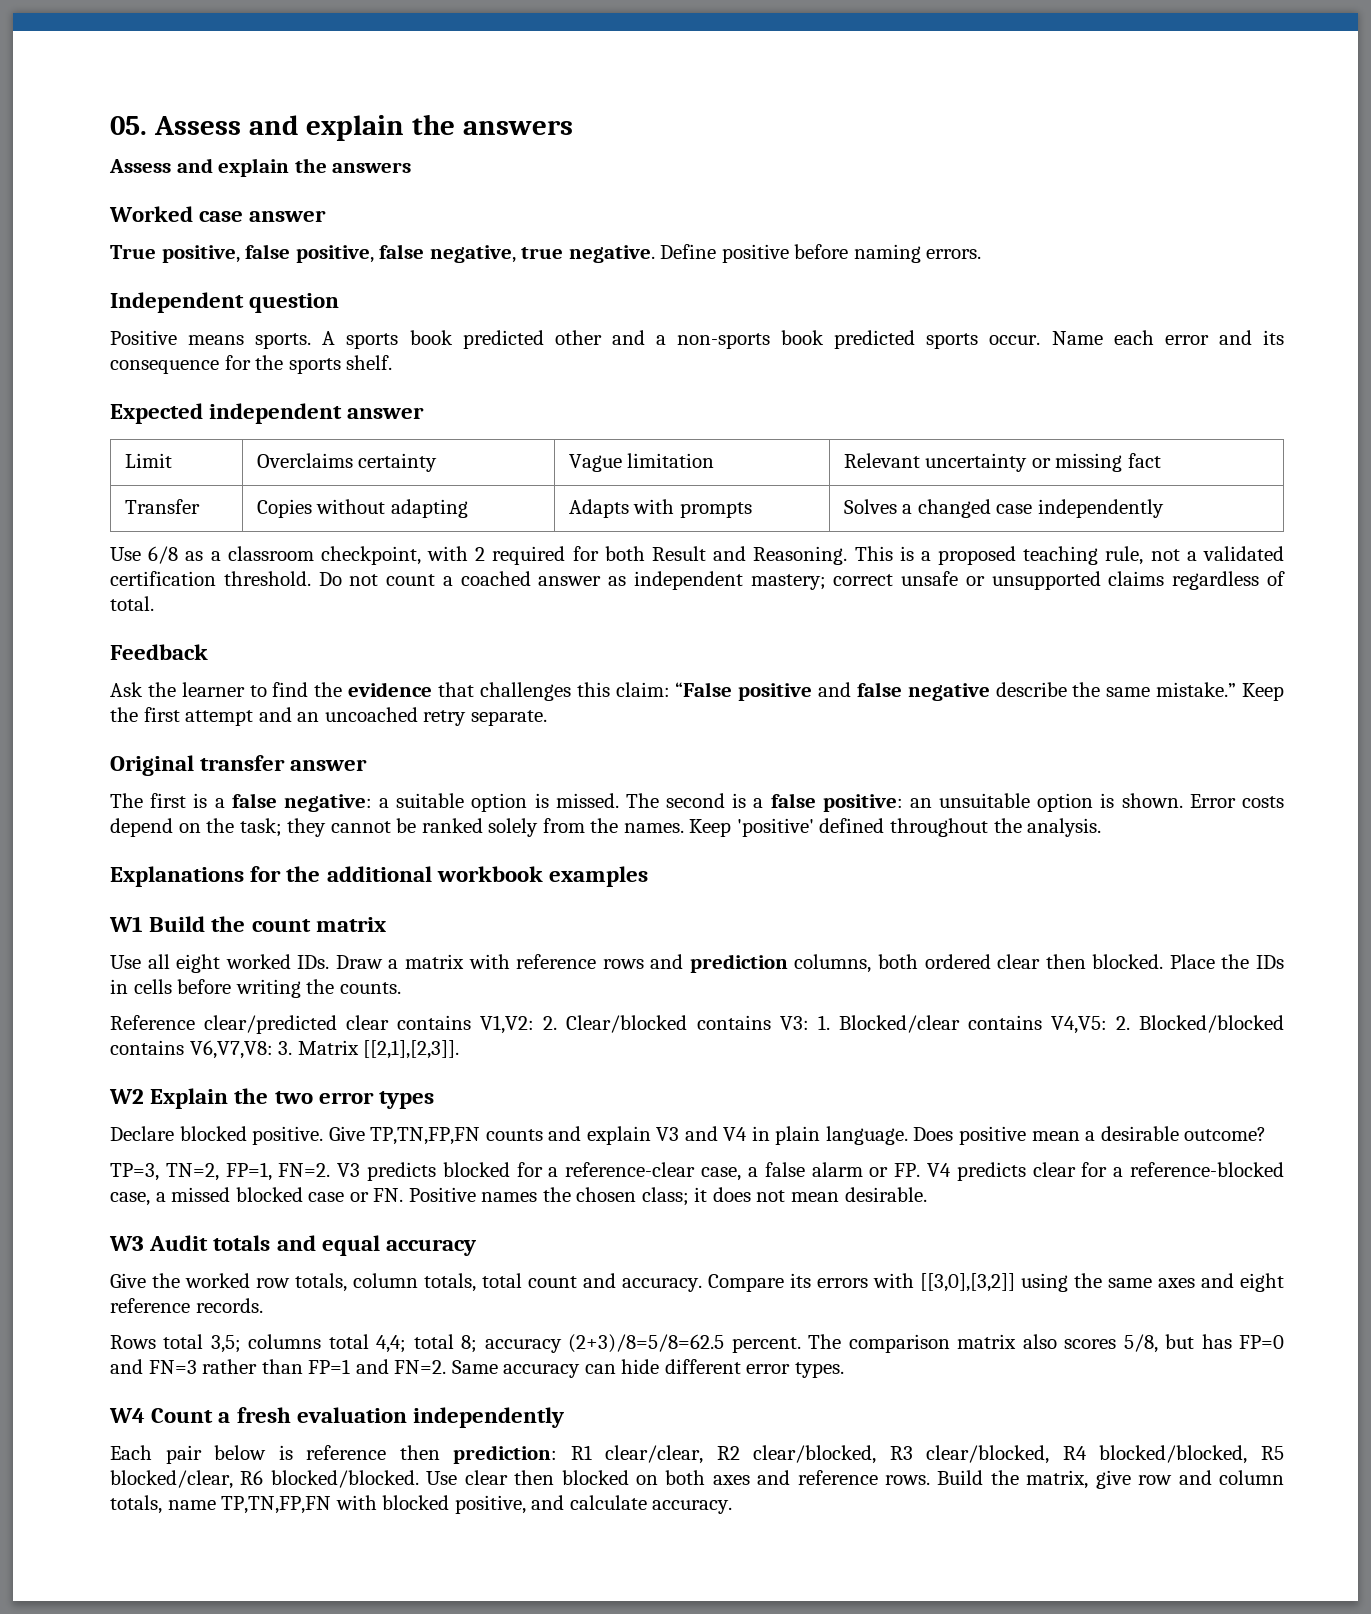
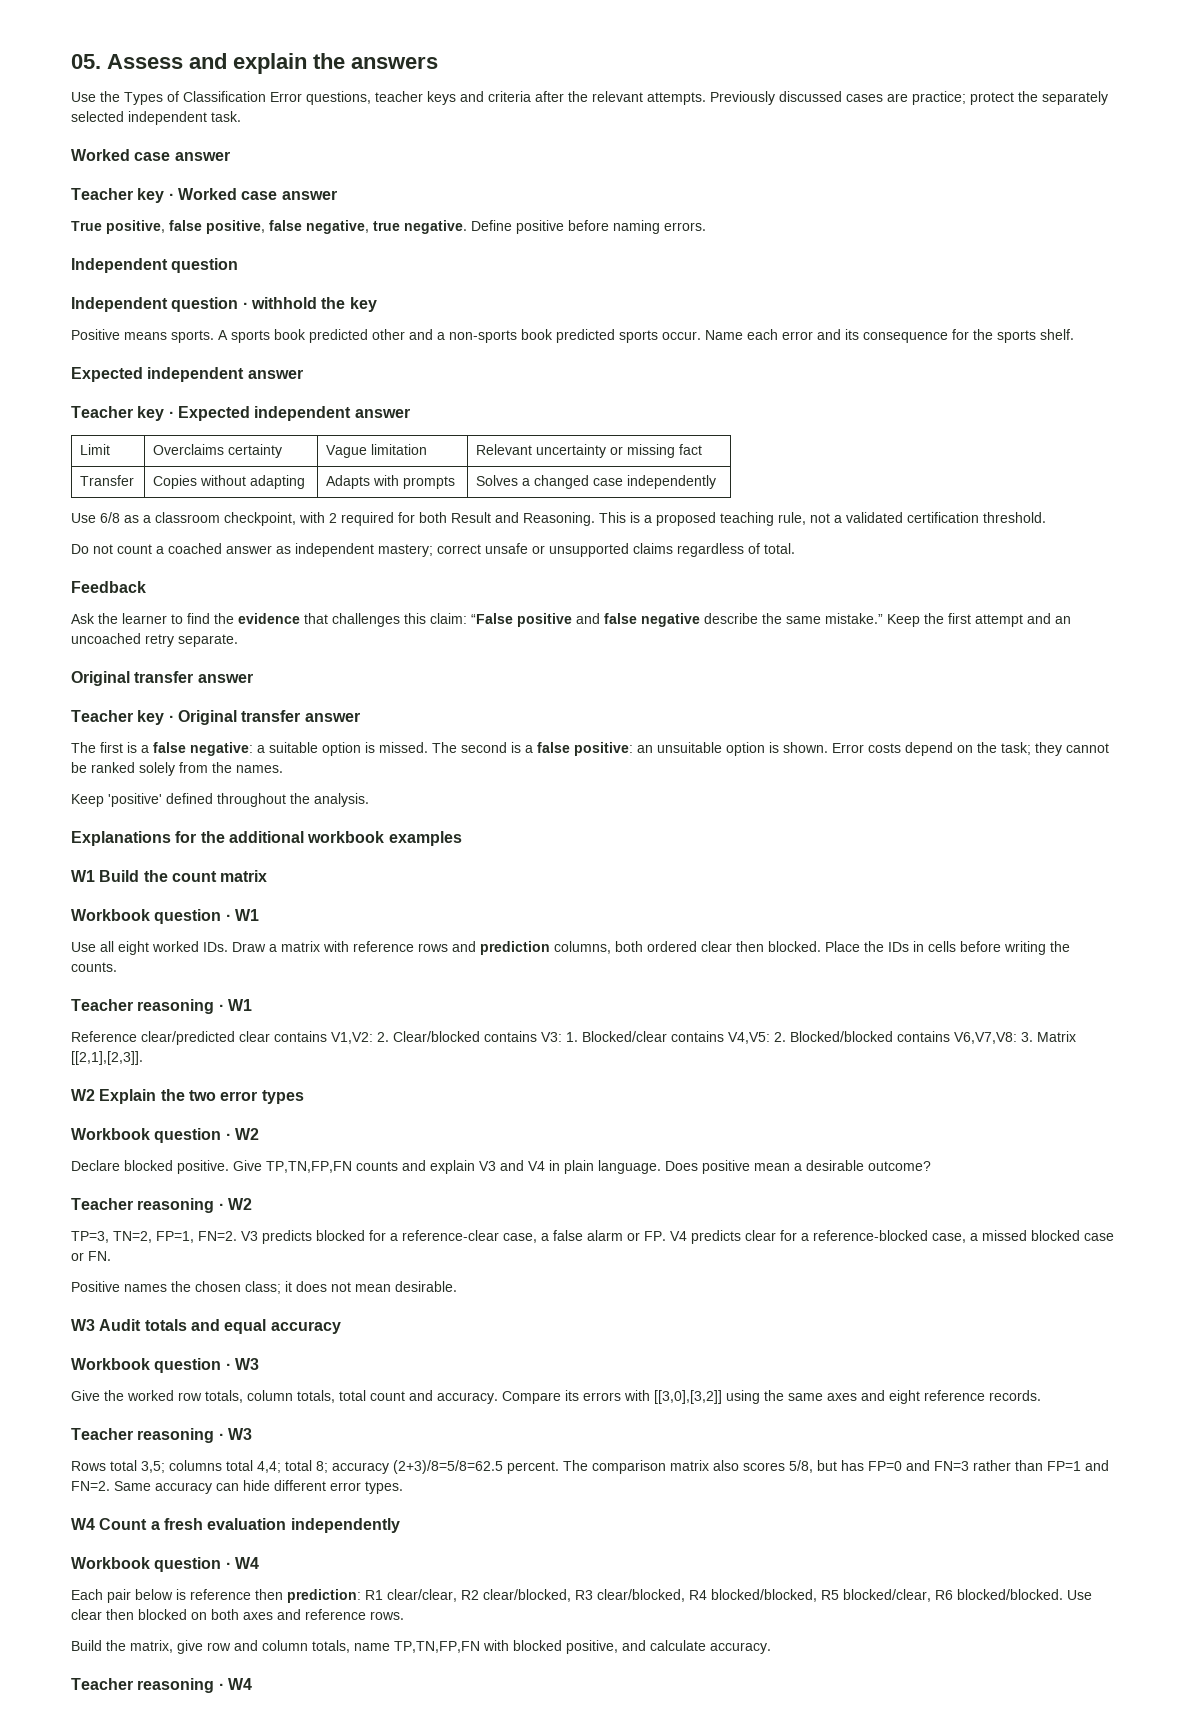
[109,158,412,177] Assess and explain the answers // -> [71,91,1108,105] [71,111,241,125] [71,149,230,161] [71,188,174,203] Use the Types of Classification Error questions, teacher keys and criteria after the relevant attempts. Previously discussed cases are practice; protect the separately selected independent task. // Worked case answer // Teacher key ·
(340, 303) none -> [71,297,377,312] // Independent question · withhold the key
(425, 413) none -> [71,406,410,421] // Teacher key · Expected independent answer
(311, 578) none -> (1046, 517) //
(368, 765) none -> [71,710,360,725] // Teacher key · Original transfer answer
(684, 828) none -> (283, 769) //
(386, 924) none -> [71,909,259,924] // Workbook question · W1
(401, 988) none -> [71,999,252,1014] // Teacher reasoning · W1
(435, 1100) none -> [71,1128,259,1143] // Workbook question · W2
(1267, 1134) none -> [71,1198,252,1213] // Teacher reasoning · W2
(404, 1195) none -> (111, 1256) //
(477, 1247) none -> [71,1358,259,1373] // Workbook question · W3
(263, 1305) none -> [71,1428,252,1443] // Teacher reasoning · W3
(565, 1417) none -> [71,1557,259,1572] // Workbook question · W4
(931, 1480) none -> (404, 1615) //
(733, 1507) none -> [71,1678,252,1693] // Teacher reasoning · W4

